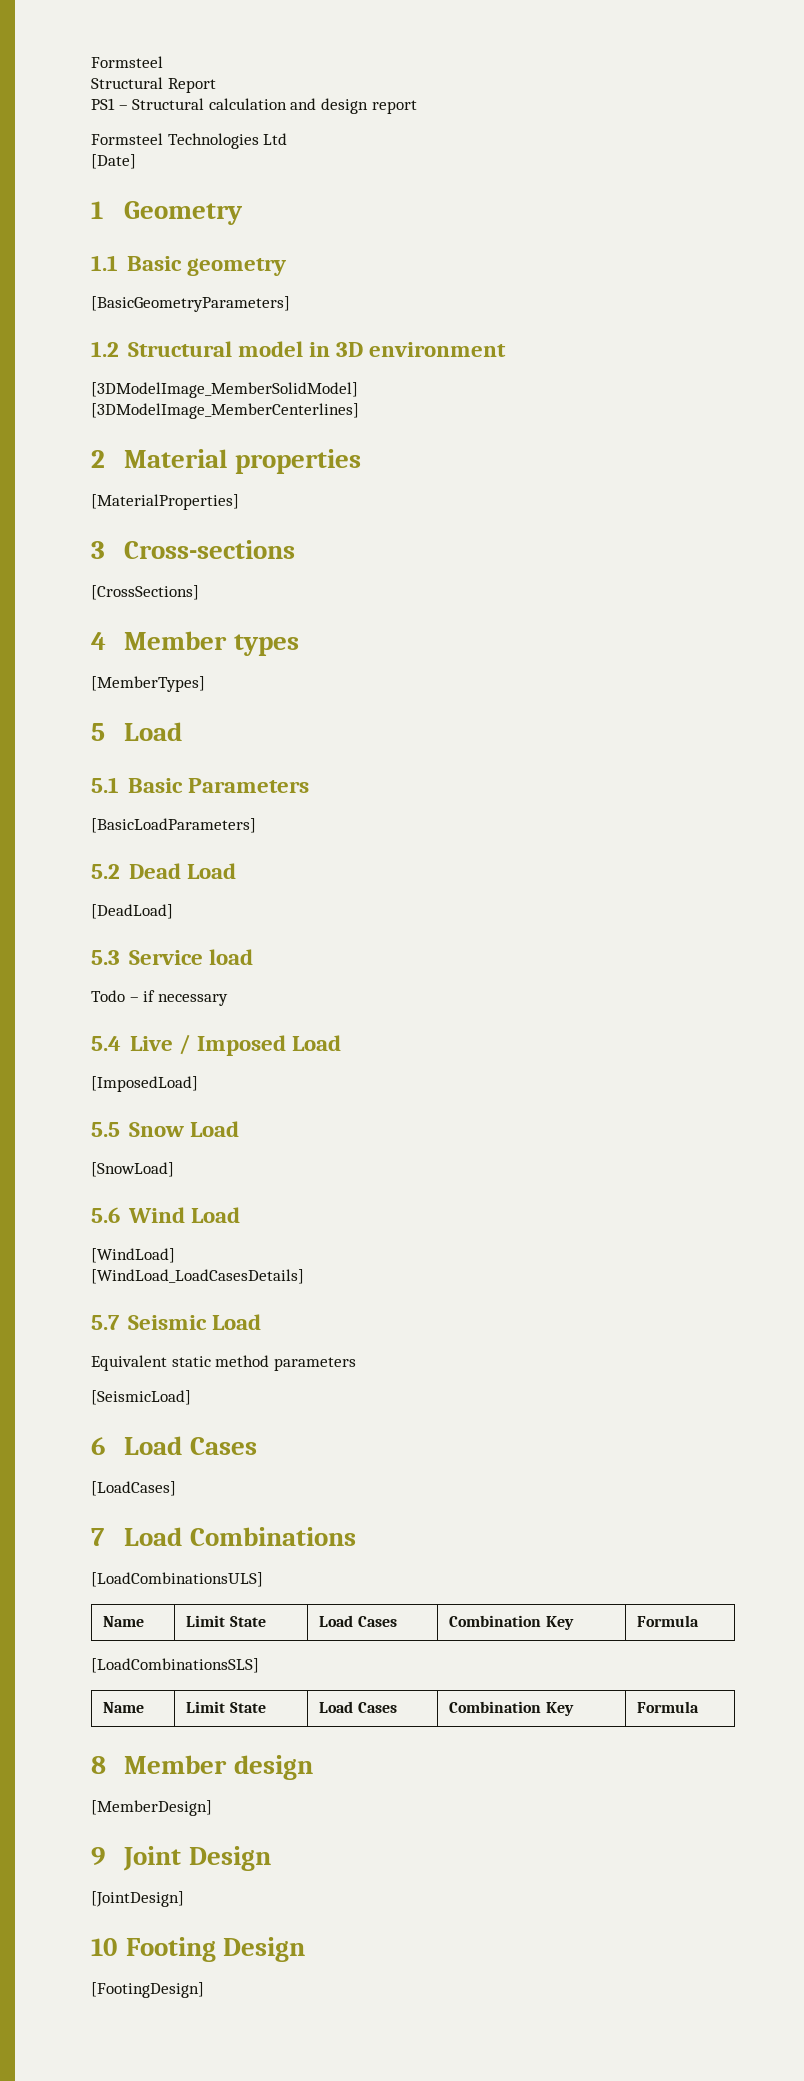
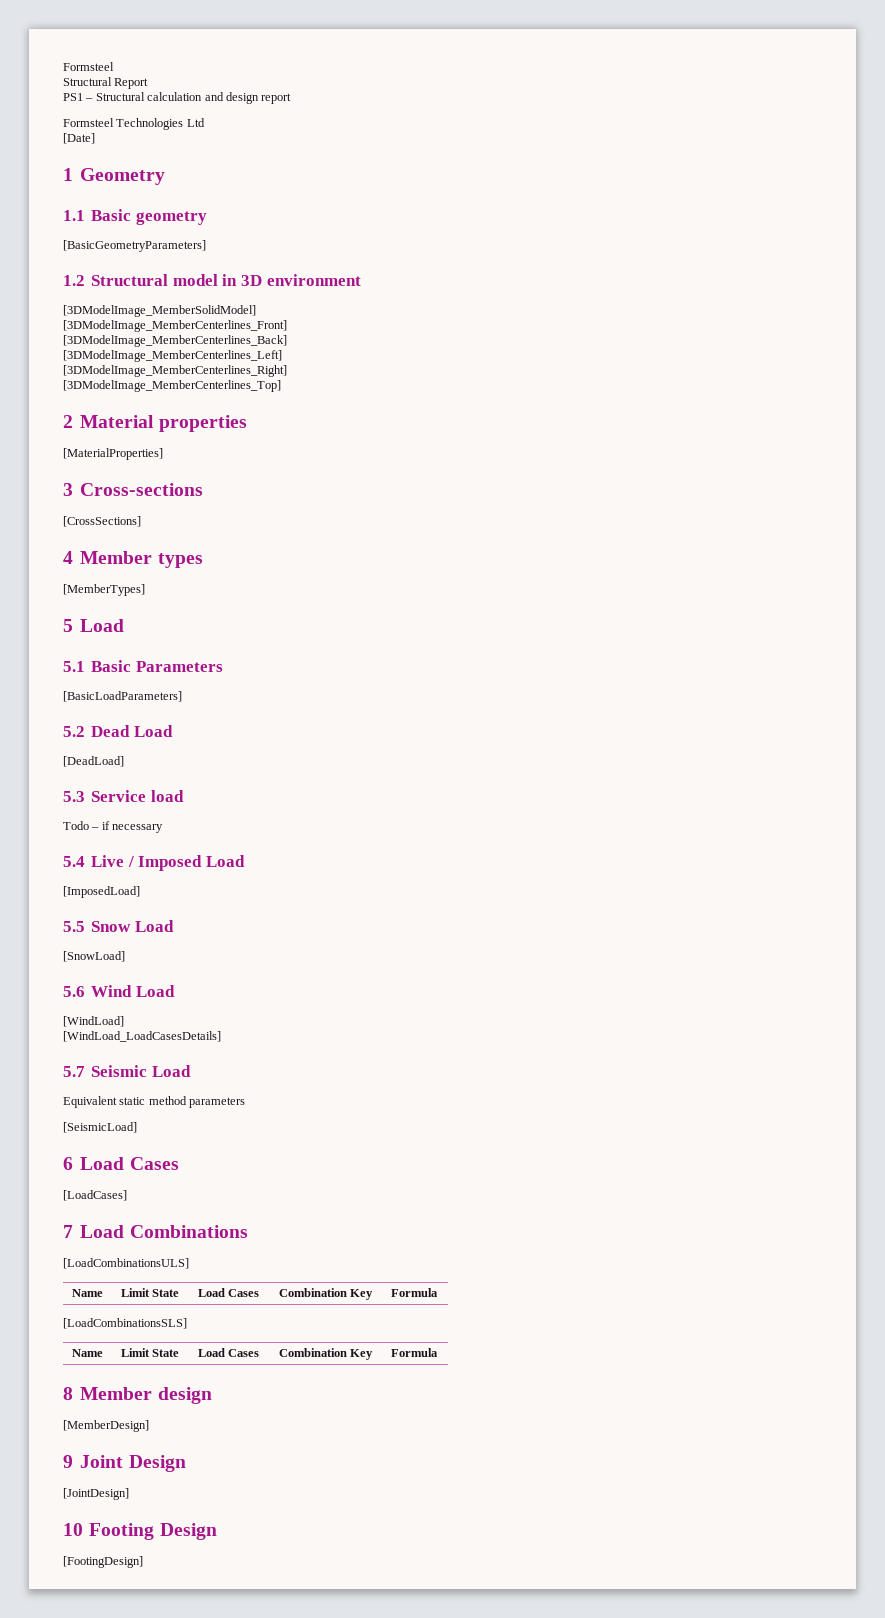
[91,403,359,419] [3DModelImage_MemberCenterlines] -> [63,320,287,332] [63,335,287,347] [63,350,282,362] [63,365,287,377] [63,380,281,392] [3DModelImage_MemberCenterlines_Front] // [3DModelImage_MemberCenterlines_Back] // [3DModelImage_MemberCenterlines_Left] // [3DModelImage_MemberCenterlines_Right] // [3DModelImage_MemberCenterlines_Top]

